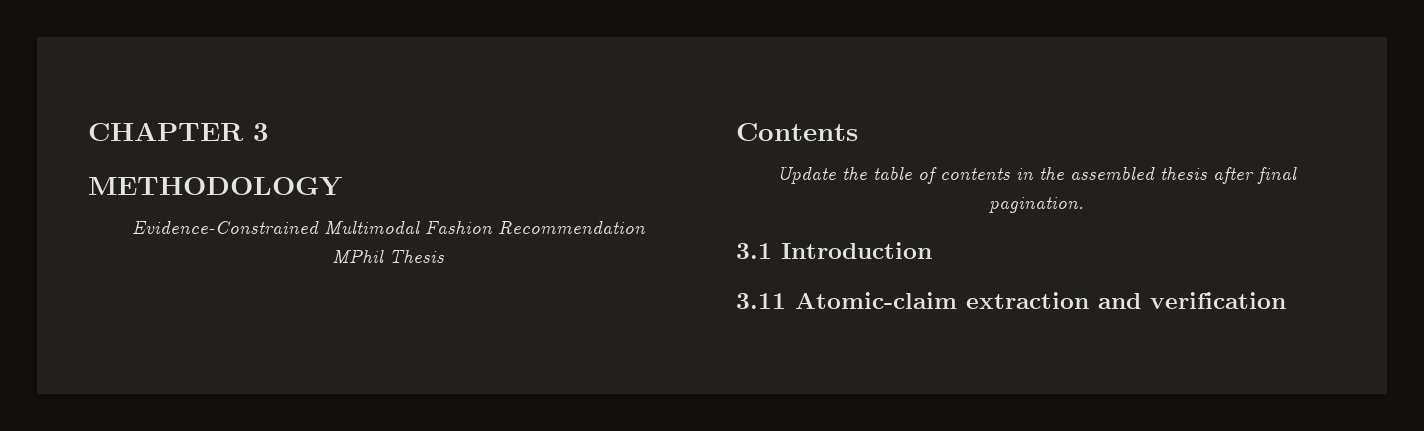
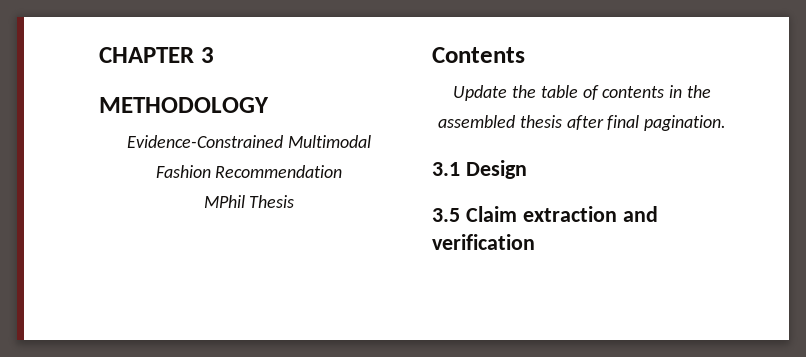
[781,242,932,259] [736,292,957,309] Introduction // 3.11 Atomic-claim -> [465,160,527,179] [432,206,517,222] Design // 3.5 Claim

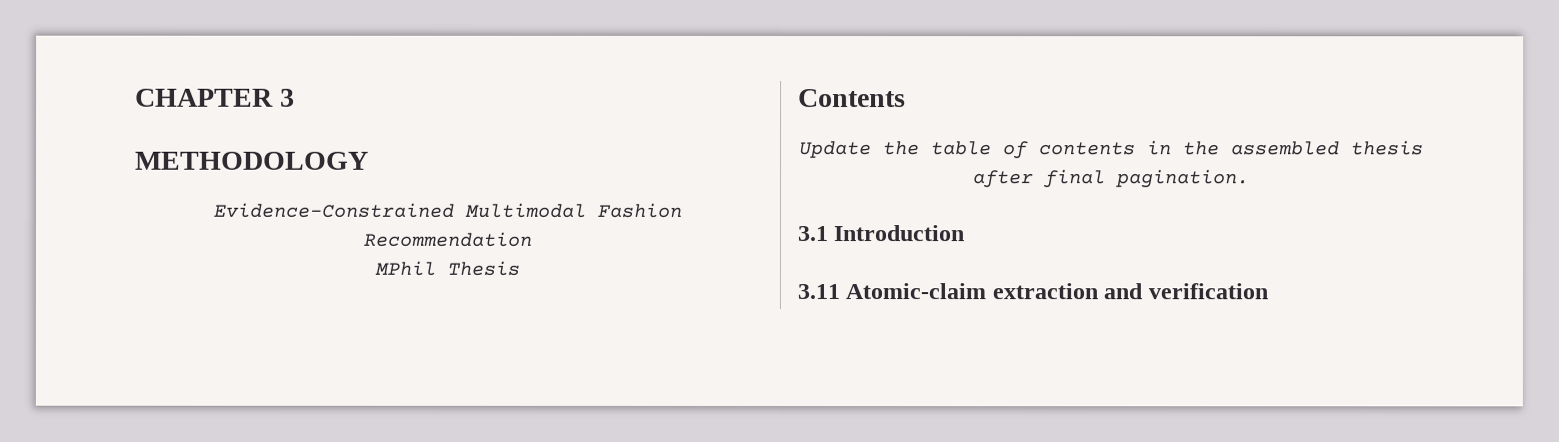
[465,160,527,179] [432,206,517,222] Design // 3.5 Claim -> [833,225,965,242] [797,283,987,300] Introduction // 3.11 Atomic-claim

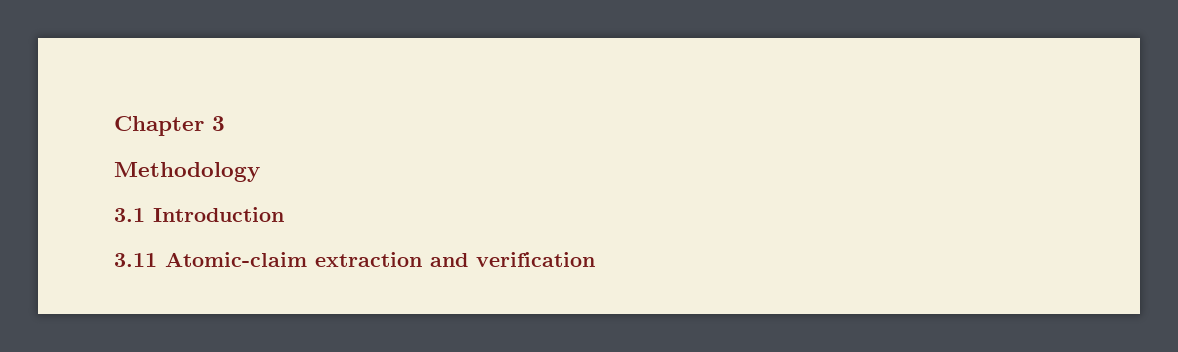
[135,88,274,107] CHAPTER -> [114,116,204,136] Chapter
[135,151,369,170] [214,202,683,218] [363,231,532,247] [374,260,520,276] [798,89,906,108] [799,140,1424,160] [973,169,1250,189] METHODOLOGY // Evidence-Constrained Multimodal Fashion Recommendation // MPhil Thesis // Contents // Update the table of contents in the assembled thesis after final pagination. -> [114,162,260,182] Methodology

